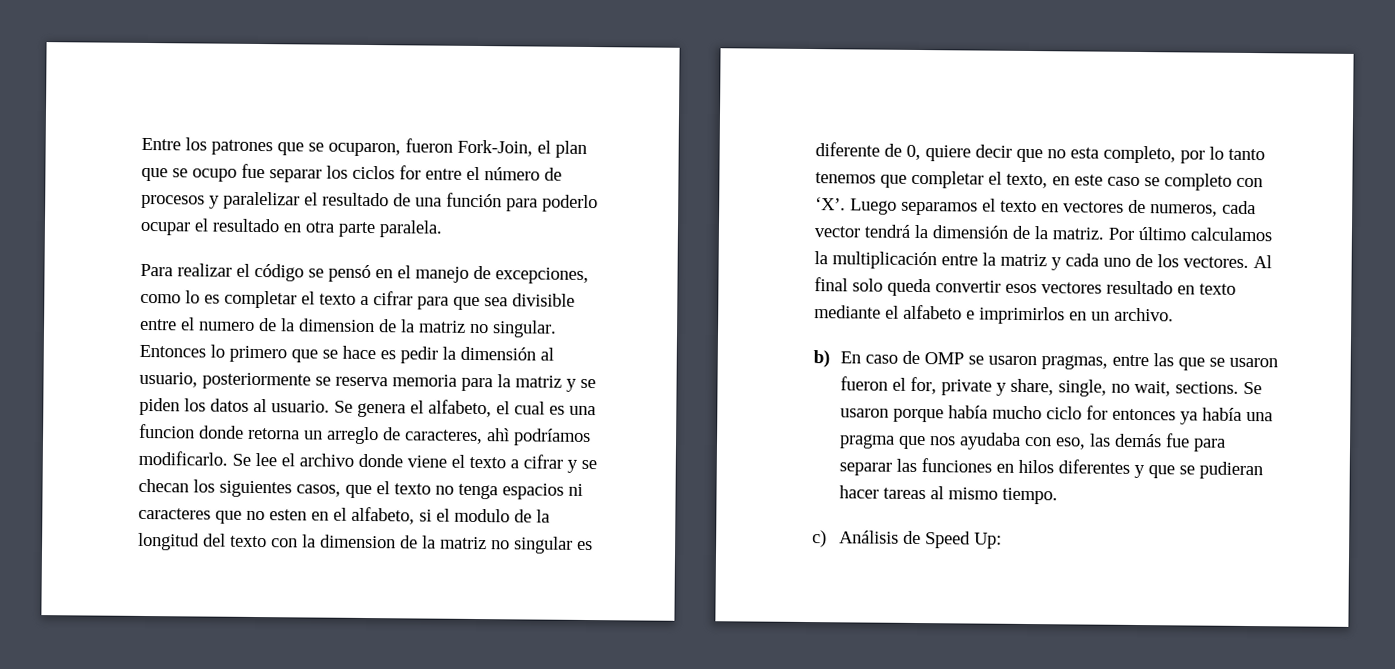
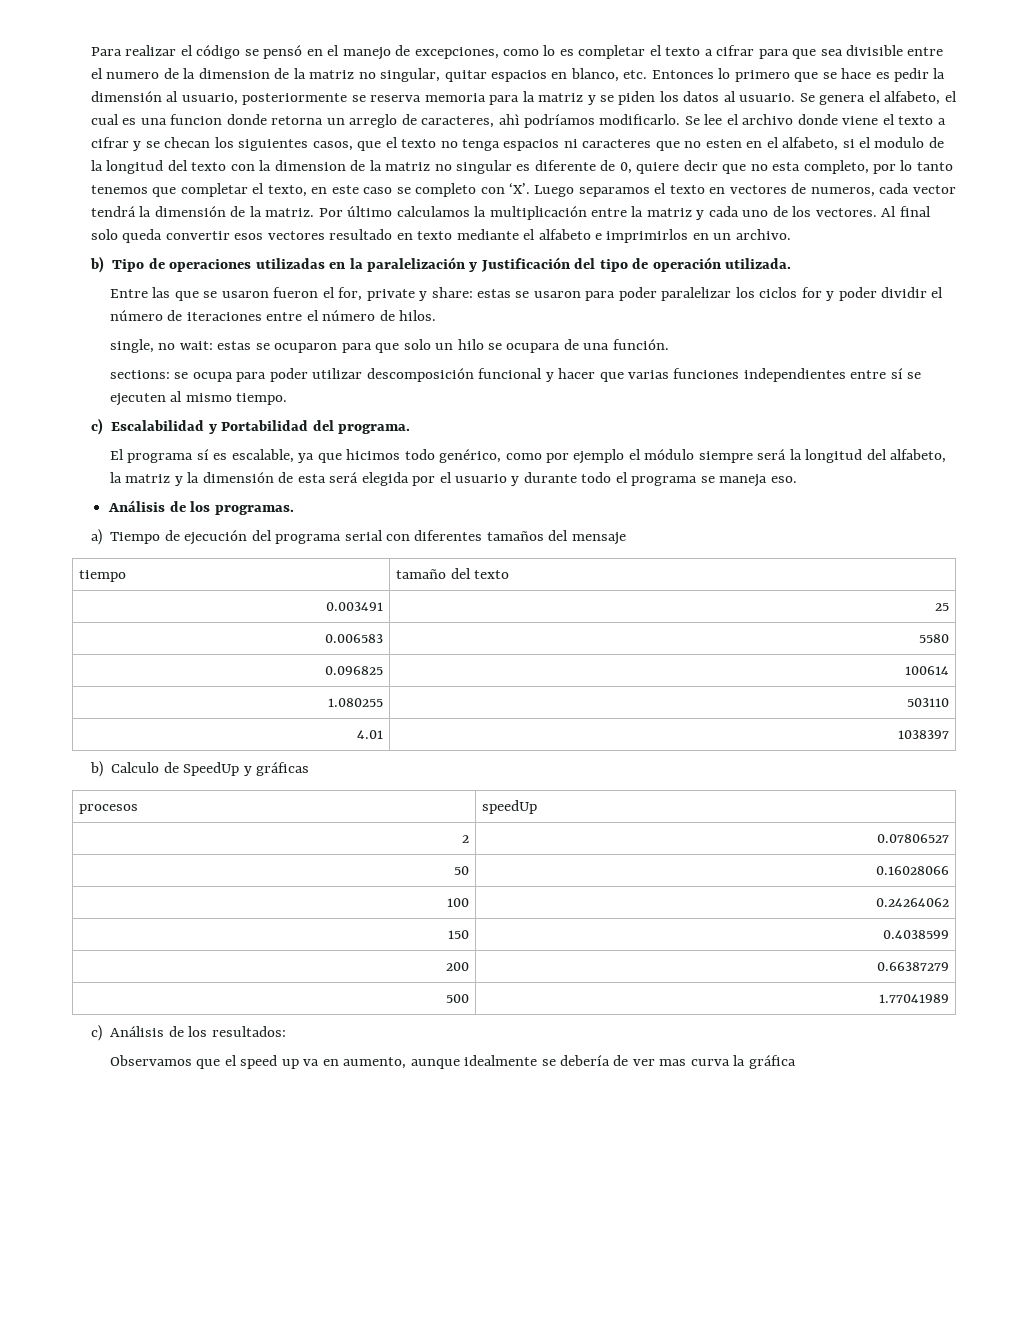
[141,137,588,158] [141,163,563,183] [141,191,599,213] [140,218,444,238] Entre los patrones que se ocuparon, fueron Fork-Join, el plan que se ocupo fue separar los ciclos for entre el número de procesos y paralelizar el resultado de una función para poderlo ocupar el resultado en otra parte paralela. // -> (90, 51) none
[492,320,558,338] singular. -> [380,68,648,82] singular, quitar espacios en blanco, etc.
[839,350,1149,370] En caso de OMP se usaron pragmas, entre -> [112,257,792,272] [109,289,148,298] Tipo de operaciones utilizadas en la paralelización y Justificación del tipo de operación utilizada. // Entre
[1009,378,1262,397] [839,405,1273,425] [838,432,1226,452] [838,458,1263,480] [838,485,1058,505] [812,530,1002,549] share, single, no wait, sections. Se usaron porque había mucho ciclo for entonces ya había una pragma que nos ayudaba con eso, las demás fue para separar las funciones en hilos diferentes y que se pudieran hacer tareas al mismo tiempo. // c) Análisis de Speed Up: -> [431,287,944,301] [109,310,437,321] [109,339,669,353] [109,368,922,382] [109,391,288,406] [90,418,411,435] [109,449,947,464] [109,472,797,487] [108,500,294,515] [90,529,626,545] [79,570,127,582] [396,568,510,579] [325,602,383,611] [934,603,949,611] [324,634,383,643] [918,634,949,643] [324,666,383,675] [904,666,949,675] [327,698,383,707] [906,698,949,707] [356,730,383,739] [897,730,949,739] [89,761,310,777] [79,804,139,814] [482,800,538,814] [461,835,469,843] [876,834,949,843] [453,866,469,875] [875,866,949,875] [446,898,469,907] [875,898,949,907] [447,930,469,939] [882,930,949,939] [445,962,469,971] [876,962,949,971] [445,994,469,1003] [878,994,949,1003] [90,1025,286,1041] [109,1055,796,1069] share: estas se usaron para poder paralelizar los ciclos for y poder dividir el número de iteraciones entre el número de hilos. // single, no wait: estas se ocuparon para que solo un hilo se ocupara de una función. // sections: se ocupa para poder utilizar descomposición funcional y hacer que varias funciones independientes entre sí se ejecuten al mismo tiempo. // c) Escalabilidad y Portabilidad del programa. // El programa sí es escalable, ya que hicimos todo genérico, como por ejemplo el módulo siempre será la longitud del alfabeto, la matriz y la dimensión de esta será elegida por el usuario y durante todo el programa se maneja eso. // Análisis de los programas. // a) Tiempo de ejecución del programa serial con diferentes tamaños del mensaje // tiempo | tamaño del texto // 0.003491 | 25 // 0.006583 | 5580 // 0.096825 | 100614 // 1.080255 | 503110 // 4.01 | 1038397 // b) Calculo de SpeedUp y gráficas // procesos | speedUp // 2 | 0.07806527 // 50 | 0.16028066 // 100 | 0.24264062 // 150 | 0.4038599 // 200 | 0.66387279 // 500 | 1.77041989 // c) Análisis de los resultados: // Observamos que el speed up va en aumento, aunque idealmente se debería de ver mas curva la gráfica

